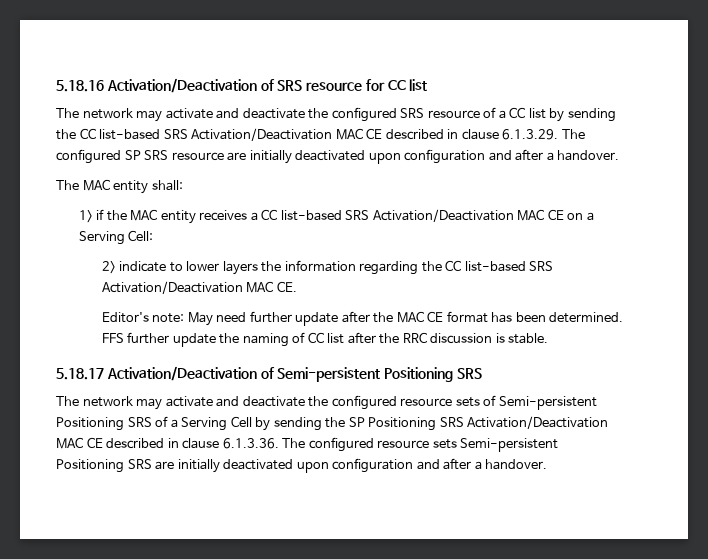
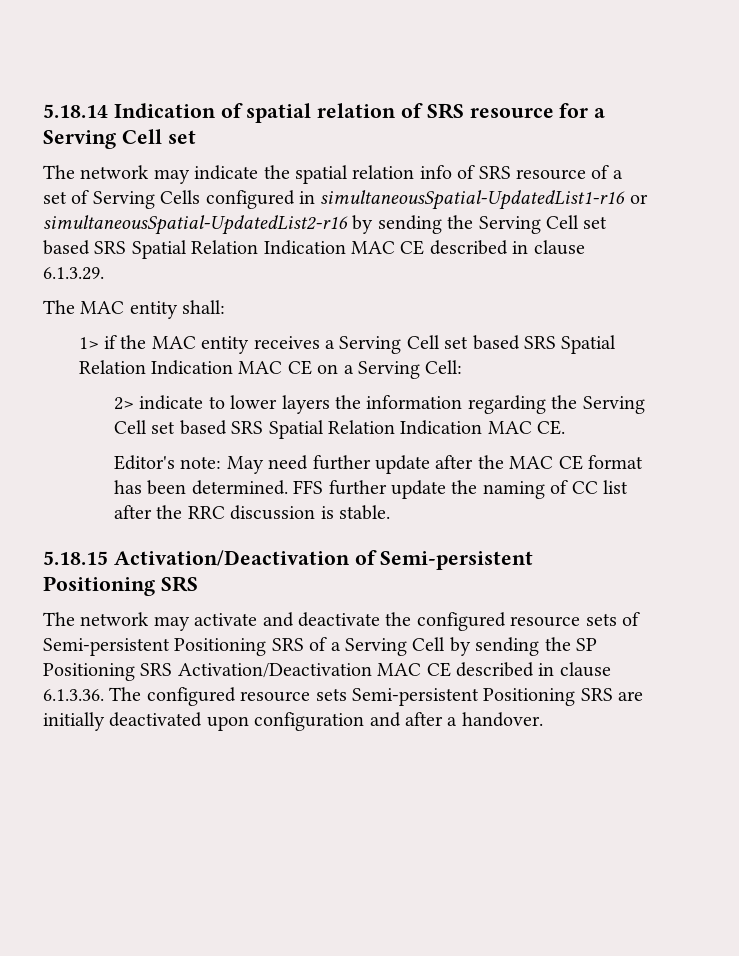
[56,78,428,93] [56,107,616,122] [56,128,333,141] 5.18.16 Activation/Deactivation of SRS resource for CC list // The network may activate and deactivate the configured SRS resource of a CC list by sending the CC list-based SRS Activation/Deactivation -> [43,103,606,123] [43,129,196,149] [43,165,623,184] [43,190,648,210] [43,215,608,235] [43,240,346,259] 5.18.14 Indication of spatial relation of SRS resource for a Serving Cell set // The network may indicate the spatial relation info of SRS resource of a set of Serving Cells configured in simultaneousSpatial-UpdatedList1-r16 or simultaneousSpatial-UpdatedList2-r16 by sending the Serving Cell set based SRS Spatial Relation Indication
[561,129,585,139] [56,149,620,164] The configured SP SRS resource are initially deactivated upon configuration and after a handover. -> (104, 273) none
[261,209,514,222] CC list-based SRS Activation/Deactivation -> [339,335,617,354] [78,360,233,375] Serving Cell set based SRS Spatial Relation Indication
[445,260,554,272] [101,281,243,294] CC list-based SRS Activation/Deactivation -> [582,396,645,414] [114,420,483,439] Serving Cell set based SRS Spatial Relation Indication
[56,368,104,380] 5.18.17 -> [43,551,108,565] 5.18.15

